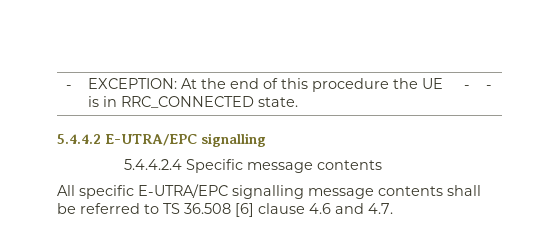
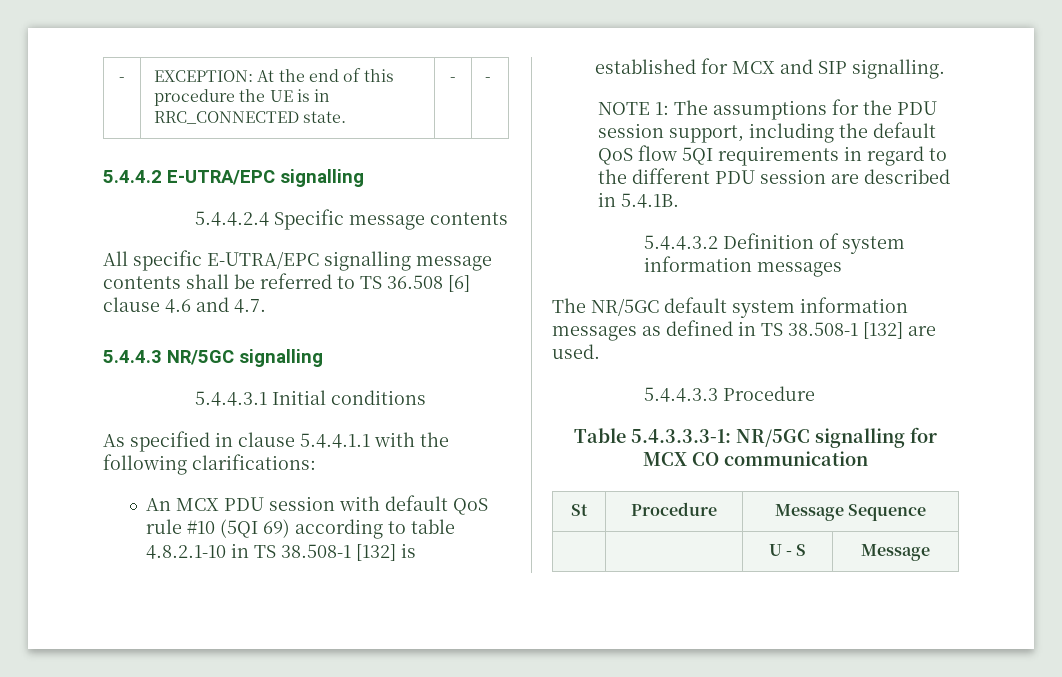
(393, 208) none -> [103,349,323,367] [195,390,427,406] [103,431,449,452] [103,454,316,475] [145,495,488,515] [145,519,455,539] [145,543,416,561] [594,58,945,79] [598,99,938,120] [598,122,937,143] [598,145,948,166] [598,168,951,184] [598,192,680,208] [644,233,906,254] [644,256,843,277] [552,297,908,318] [552,320,936,341] [552,344,600,359] [644,386,816,402] [574,427,937,448] [643,451,868,466] [571,504,588,516] [631,502,717,516] [774,504,927,521] [768,544,807,556] [861,544,930,561] // 5.4.4.3 NR/5GC signalling // 5.4.4.3.1 Initial conditions // As specified in clause 5.4.4.1.1 with the following clarifications: // An MCX PDU session with default QoS rule #10 (5QI 69) according to table 4.8.2.1-10 in TS 38.508-1 [132] is established for MCX and SIP signalling. // NOTE 1: The assumptions for the PDU session support, including the default QoS flow 5QI requirements in regard to the different PDU session are described in 5.4.1B. // 5.4.4.3.2 Definition of system information messages // The NR/5GC default system information messages as defined in TS 38.508-1 [132] are used. // 5.4.4.3.3 Procedure // Table 5.4.3.3.3-1: NR/5GC signalling for MCX CO communication // St | Procedure | Message Sequence // | | U - S | Message

